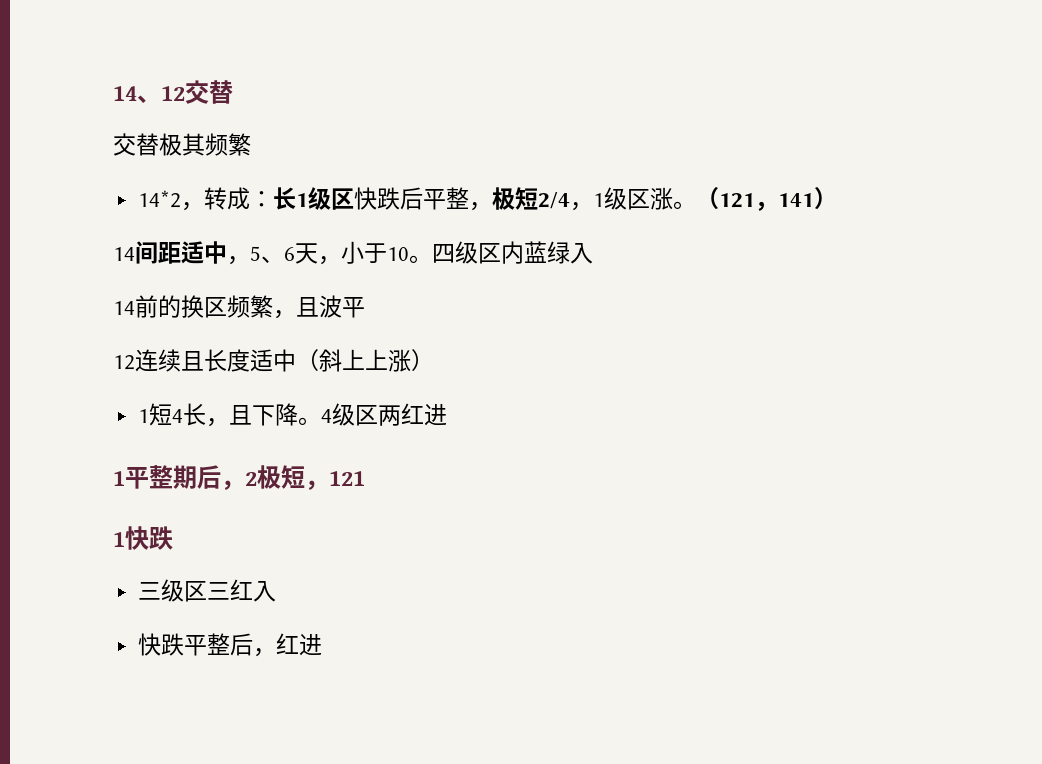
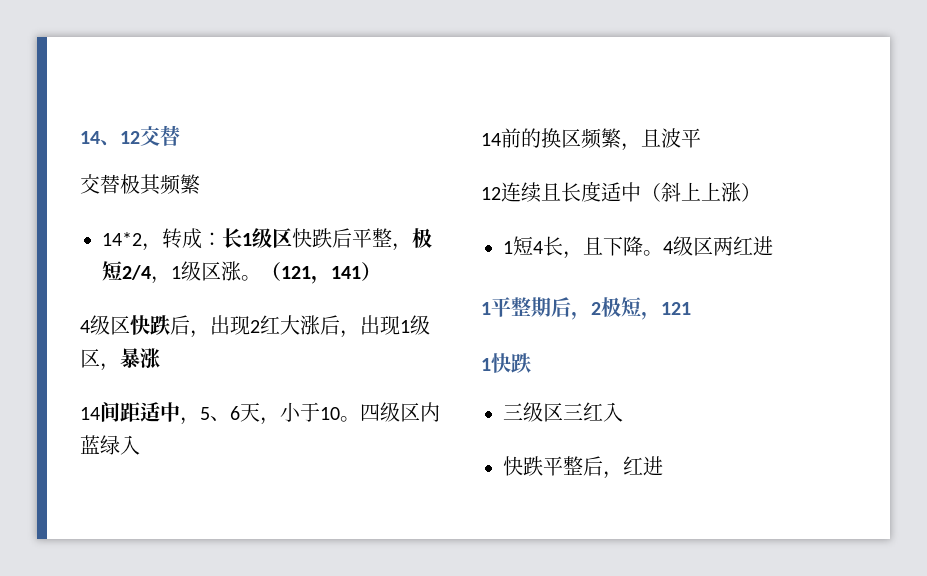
(838, 198) none -> [80,315,430,338] [80,348,160,371] // 4级区快跌后，出现2红大涨后，出现1级区，暴涨

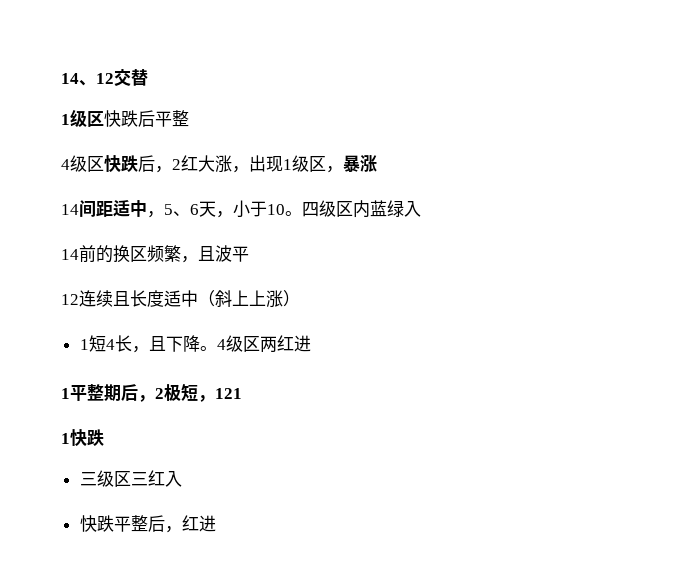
[80,174,200,195] [102,228,242,251] 交替极其频繁 // 14*2，转成：长 -> (148, 77) none
[392,228,432,251] [102,261,381,284] ，极短2/4，1级区涨。（121，141） -> (189, 118) none
[210,315,250,335] 出现 -> (172, 169) none
[320,315,340,335] 后 -> (232, 164) none

